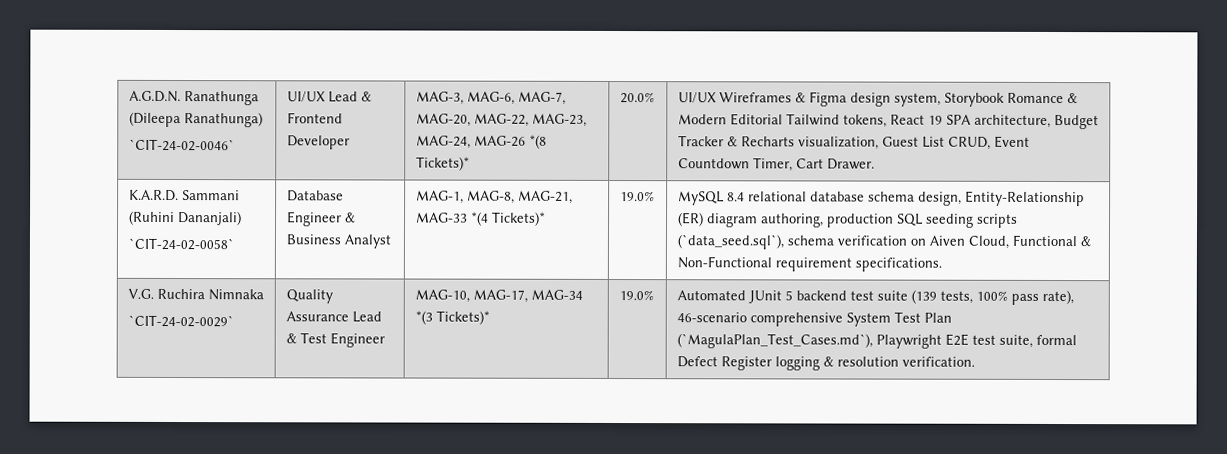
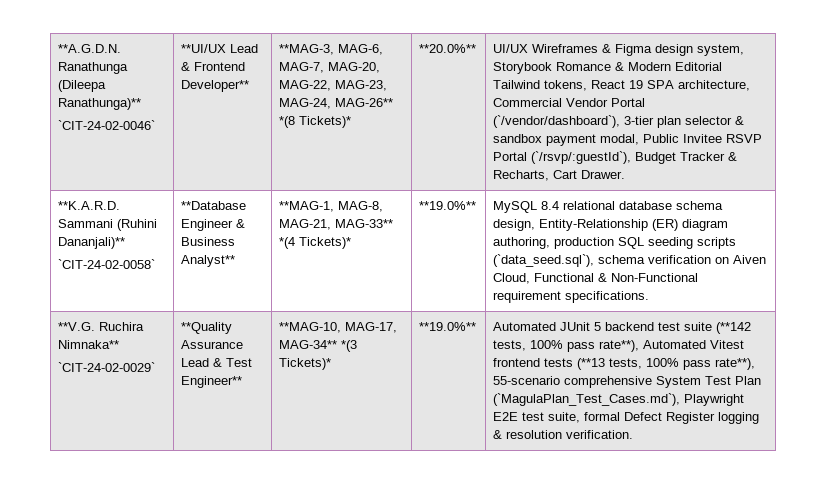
[128,90,181,103] A.G.D.N. -> [58,44,122,53] **A.G.D.N.
[183,112,263,128] Ranathunga) -> [58,98,142,110] Ranathunga)**
[286,91,326,103] UI/UX -> [181,44,227,53] **UI/UX
[286,135,350,150] [415,91,464,105] Developer | MAG-3, -> [181,80,250,92] [279,44,335,55] Developer** | **MAG-3,
[473,135,526,147] MAG-26 -> [335,98,394,107] MAG-26**
[619,92,655,104] 20.0% -> [419,44,477,53] **20.0%**
[1053,114,1099,130] [677,135,1030,150] [677,157,793,172] Budget Tracker & Recharts visualization, Guest List CRUD, Event Countdown Timer, -> [493,98,646,107] [493,115,745,128] [493,134,763,146] [493,151,738,164] [493,170,550,181] Commercial Vendor Portal (`/vendor/dashboard`), 3-tier plan selector & sandbox payment modal, Public Invitee RSVP Portal (`/rsvp/:guestId`), Budget Tracker & Recharts,
[128,189,179,202] K.A.R.D. -> [58,201,121,210] **K.A.R.D.
[177,211,242,226] Dananjali) -> [58,237,126,249] Dananjali)**
[286,190,344,202] Database -> [181,201,247,210] **Database
[343,234,391,249] [415,190,464,204] Analyst | MAG-1, -> [181,255,236,267] [279,201,335,212] Analyst** | **MAG-1,
[415,212,468,223] MAG-33 -> [335,219,394,228] MAG-33**
[619,191,655,202] 19.0% -> [419,201,477,210] **19.0%**
[127,288,264,301] V.G. Ruchira Nimnaka -> [58,322,145,331] [58,340,120,349] **V.G. Ruchira Nimnaka**
[285,289,333,304] Quality -> [181,322,233,334] **Quality
[329,332,385,348] [414,289,583,303] Engineer | MAG-10, MAG-17, MAG-34 -> [181,376,243,388] [279,322,398,333] [279,340,338,349] Engineer** | **MAG-10, MAG-17, MAG-34**
[618,290,654,301] 19.0% -> [419,322,477,331] **19.0%**
[910,289,1074,305] [676,312,747,323] (139 tests, 100% pass rate), 46-scenario -> [716,322,752,334] [493,340,745,352] [493,358,756,370] [493,376,561,385] (**142 tests, 100% pass rate**), Automated Vitest frontend tests (**13 tests, 100% pass rate**), 55-scenario

